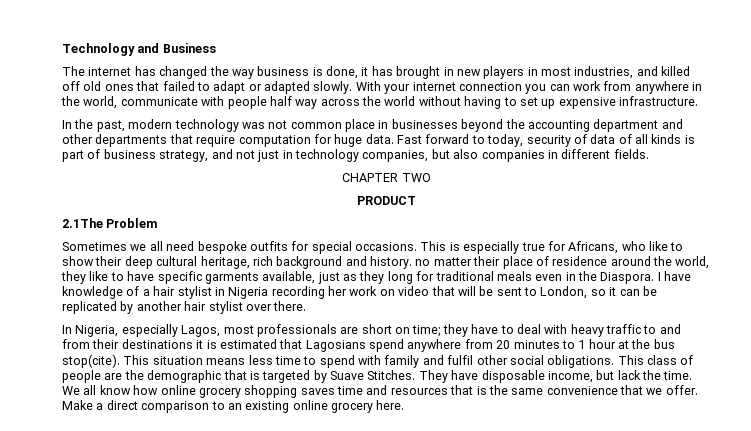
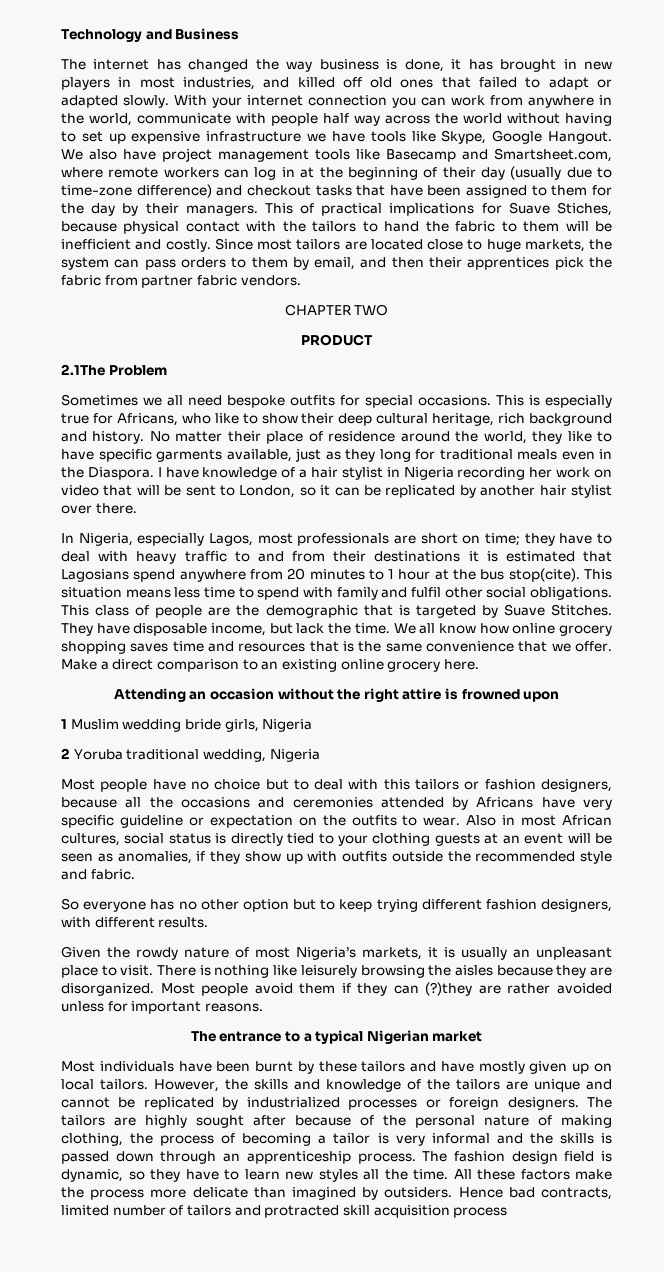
[619,96,698,106] [62,119,683,132] [62,134,695,147] [62,149,649,162] infrastructure. // In the past, modern technology was not common place in businesses beyond the accounting department and other departments that require computation for huge data. Fast forward to today, security of data of all kinds is part of business strategy, and not just in technology companies, but also companies in different fields. -> [206,130,612,144] [61,148,612,162] [61,166,612,180] [61,184,612,198] [61,202,612,216] [61,221,612,234] [61,238,612,252] [61,257,613,270] [61,275,301,288] infrastructure we have tools like Skype, Google Hangout. We also have project management tools like Basecamp and Smartsheet.com, where remote workers can log in at the beginning of their day (usually due to time-zone difference) and checkout tasks that have been assigned to them for the day by their managers. This of practical implications for Suave Stiches, because physical contact with the tailors to hand the fabric to them will be inefficient and costly. Since most tailors are located close to huge markets, the system can pass orders to them by email, and then their apprentices pick the fabric from partner fabric vendors.
[415,259,431,266] no -> [149,431,170,442] No
(405, 405) none -> [113,688,560,702] [61,719,313,732] [61,748,320,762] [61,779,613,792] [61,797,612,810] [61,815,613,828] [61,833,613,846] [61,851,612,864] [61,869,135,880] [61,898,612,912] [61,917,209,928] [61,946,612,960] [61,965,612,978] [61,982,612,996] [61,1001,263,1014] [190,1030,483,1044] [61,1061,612,1074] [61,1079,612,1092] [61,1097,613,1110] [61,1115,612,1128] [61,1133,613,1146] [61,1151,612,1164] [61,1169,612,1182] [61,1187,612,1200] [61,1205,508,1218] // Attending an occasion without the right attire is frowned upon // 1 Muslim wedding bride girls, Nigeria // 2 Yoruba traditional wedding, Nigeria // Most people have no choice but to deal with this tailors or fashion designers, because all the occasions and ceremonies attended by Africans have very specific guideline or expectation on the outfits to wear. Also in most African cultures, social status is directly tied to your clothing guests at an event will be seen as anomalies, if they show up with outfits outside the recommended style and fabric. // So everyone has no other option but to keep trying different fashion designers, with different results. // Given the rowdy nature of most Nigeria’s markets, it is usually an unpleasant place to visit. There is nothing like leisurely browsing the aisles because they are disorganized. Most people avoid them if they can (?)they are rather avoided unless for important reasons. // The entrance to a typical Nigerian market // Most individuals have been burnt by these tailors and have mostly given up on local tailors. However, the skills and knowledge of the tailors are unique and cannot be replicated by industrialized processes or foreign designers. The tailors are highly sought after because of the personal nature of making clothing, the process of becoming a tailor is very informal and the skills is passed down through an apprenticeship process. The fashion design field is dynamic, so they have to learn new styles all the time. All these factors make the process more delicate than imagined by outsiders. Hence bad contracts, limited number of tailors and protracted skill acquisition process

